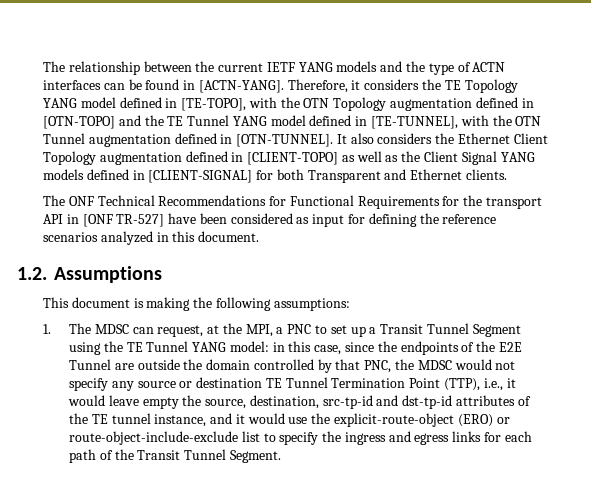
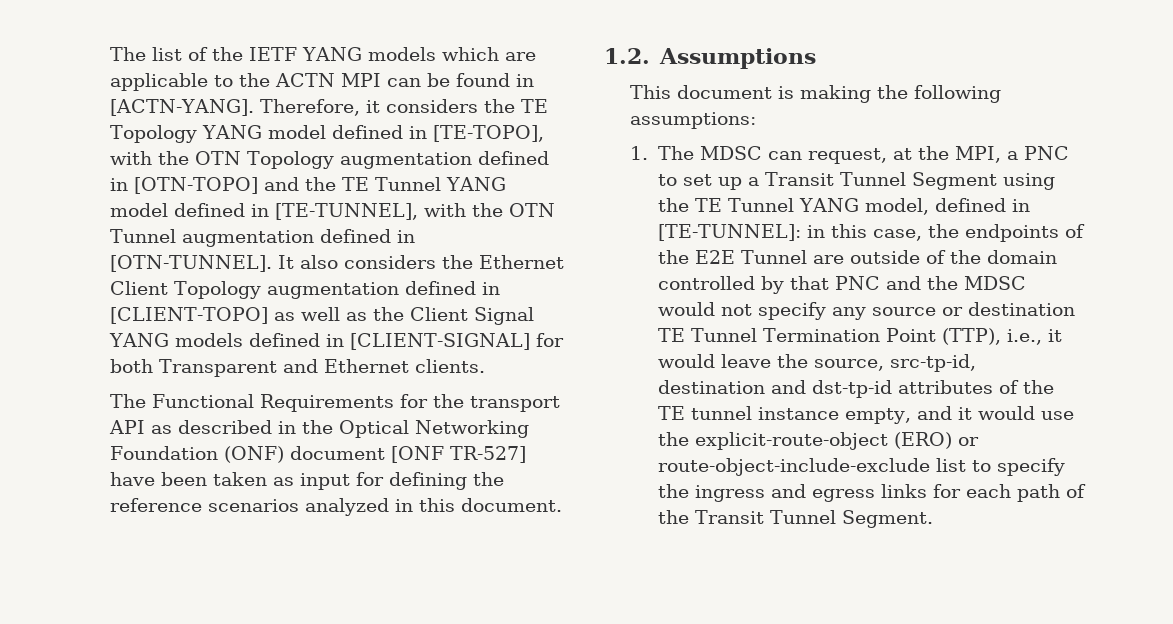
[42,61,506,75] [42,80,101,90] The relationship between the current IETF YANG models and the type of ACTN interfaces -> [110,47,537,61] [110,73,382,91] The list of the IETF YANG models which are applicable to the ACTN MPI
[68,195,287,206] ONF Technical Recommendations for -> (147, 401) none
[66,214,79,224] in -> [151,420,530,438] [110,446,386,463] as described in the Optical Networking Foundation (ONF) document
[230,213,293,224] considered -> [213,472,268,486] taken
[229,341,269,352] model: -> [864,198,1030,215] [657,224,801,241] model, defined in [TE-TUNNEL]:
[344,342,374,352] since -> (922, 235) none
(180, 364) none -> [925,250,946,264] of
[364,360,392,373] PNC, -> [834,276,921,290] PNC and
[142,397,179,409] empty -> (771, 361) none
[249,395,373,409] destination, src-tp-id -> [889,354,976,372] [657,380,765,394] src-tp-id, destination
[154,414,207,427] instance, -> [757,407,911,424] instance empty,

